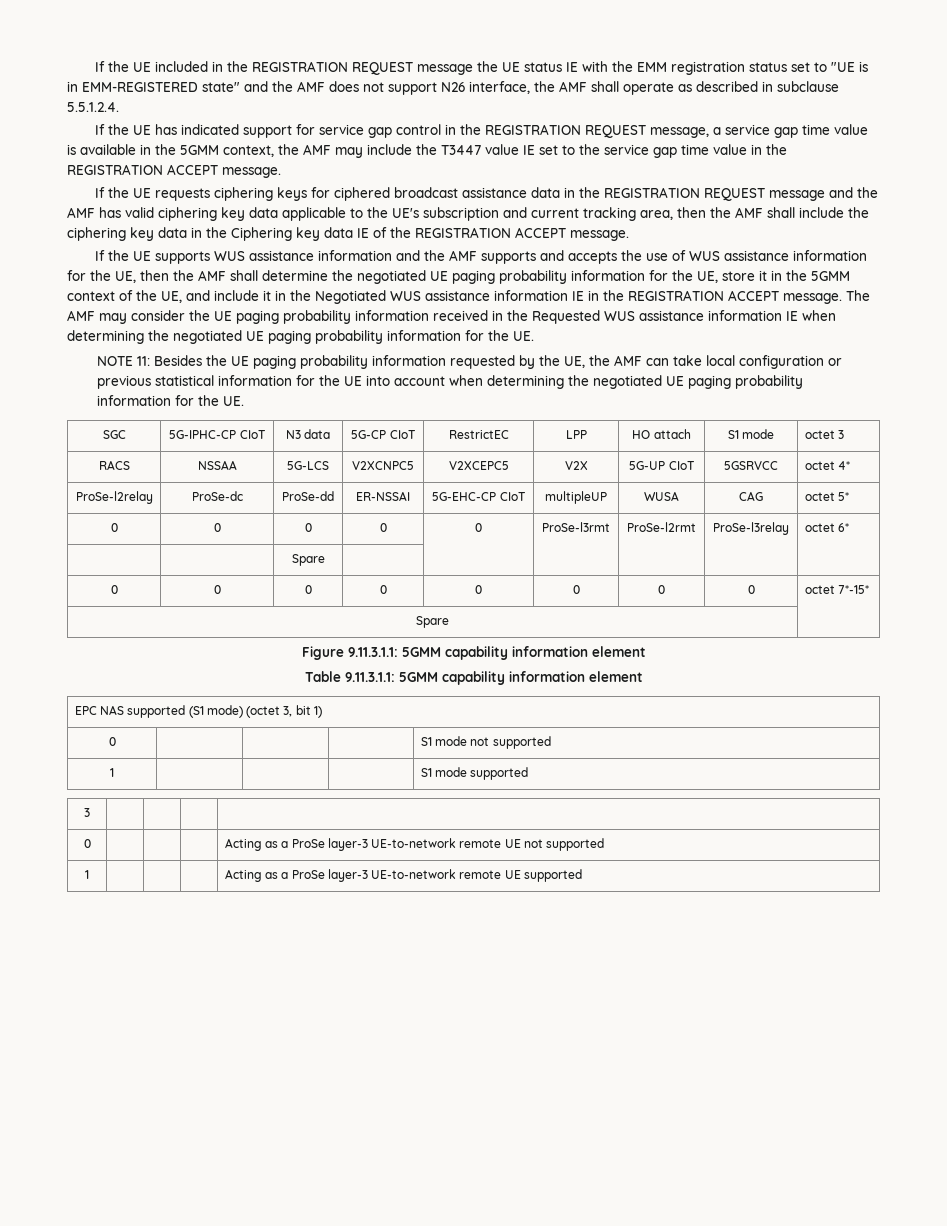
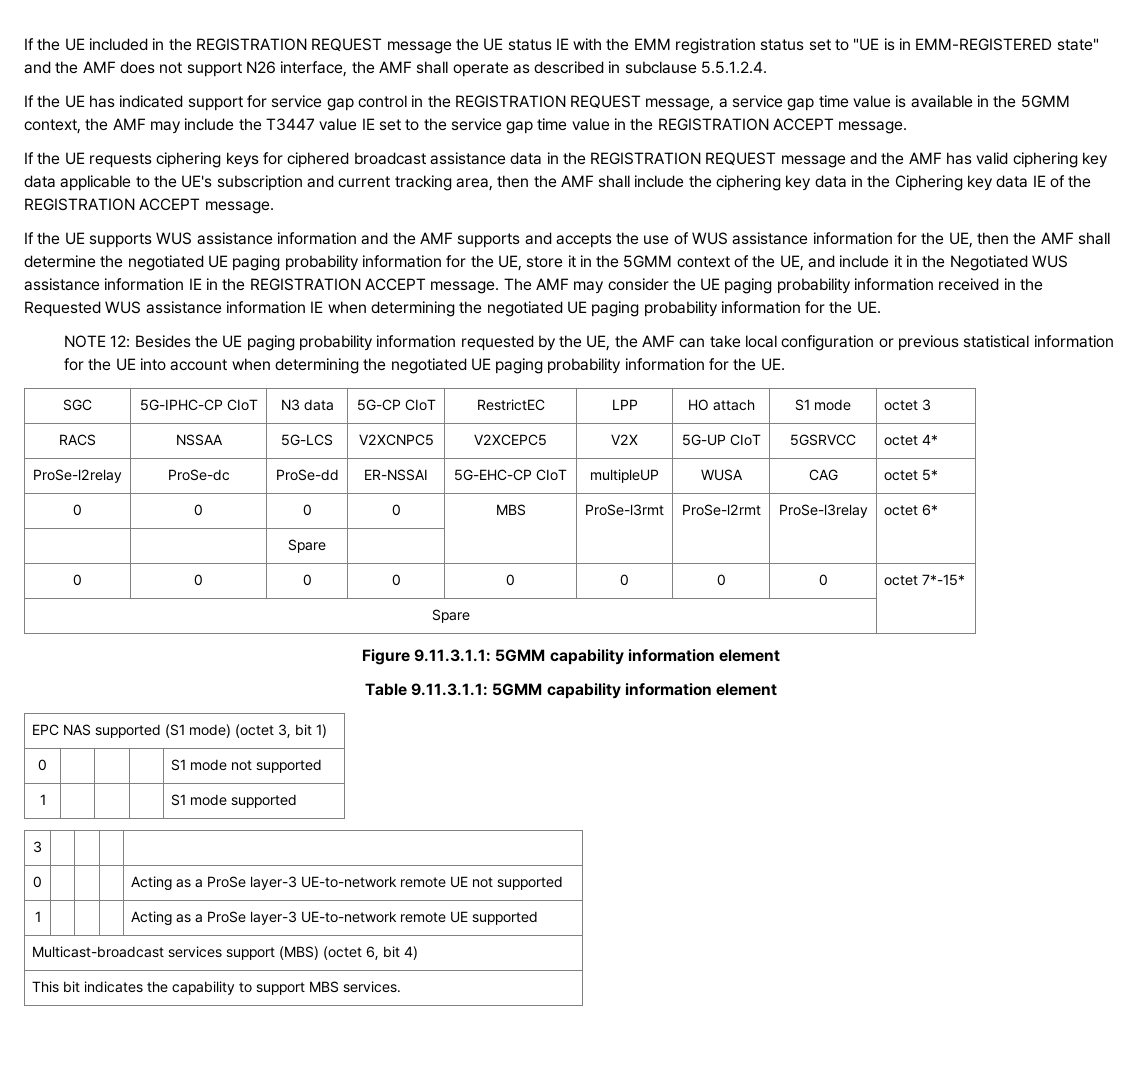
[136,356,150,366] 11: -> [110,335,131,348] 12:
[475,523,482,532] 0 -> [495,504,526,516] MBS
(582, 875) none -> [32,946,419,960] [32,981,402,995] // Multicast-broadcast services support (MBS) (octet 6, bit 4) // This bit indicates the capability to support MBS services.

